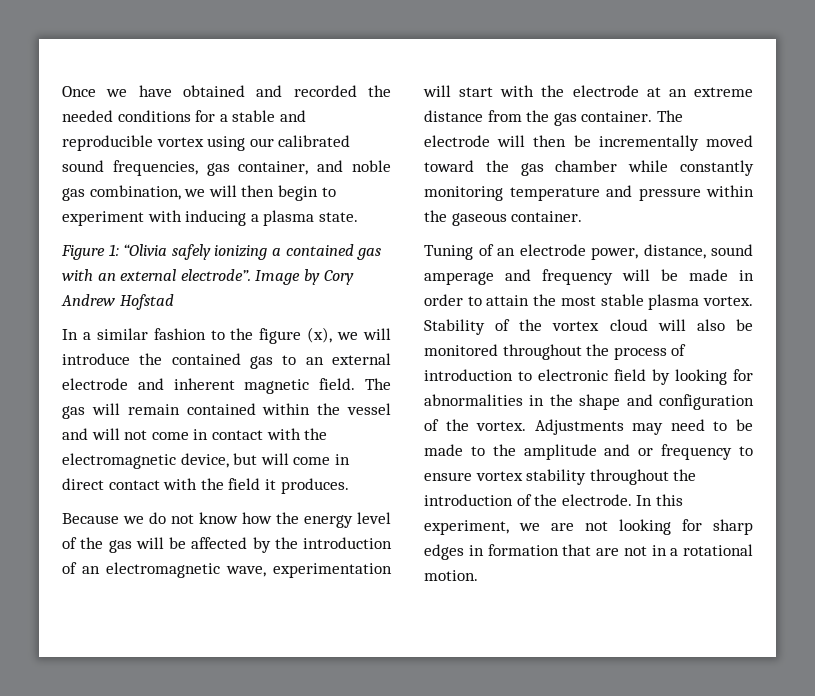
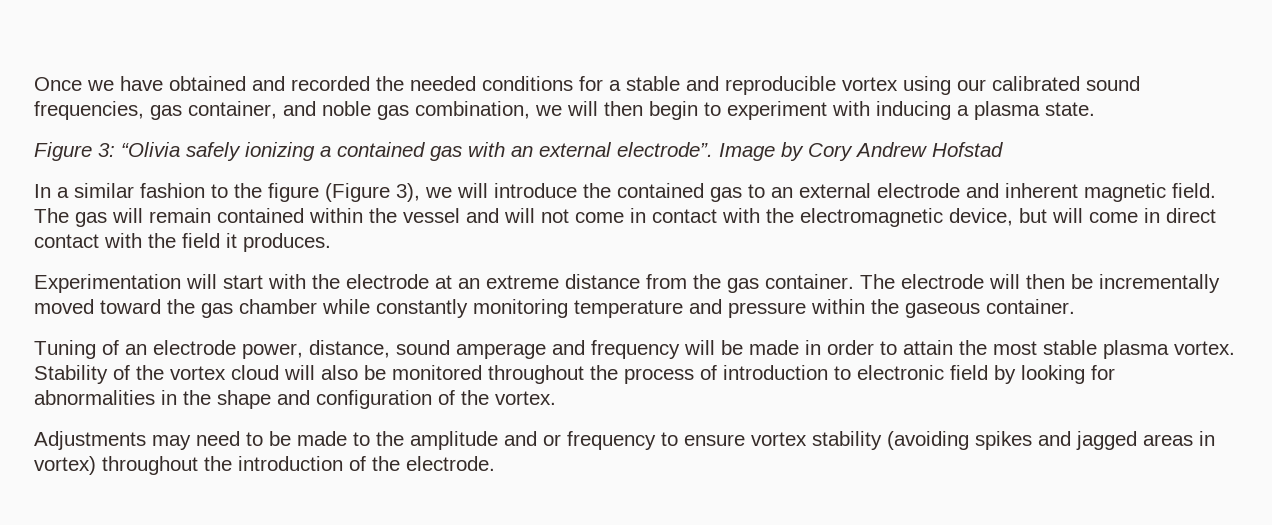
[108,244,119,256] 1: -> [98,143,115,157] 3:
[307,327,333,343] (x), -> [325,183,420,202] (Figure 3),
[62,512,391,528] [62,537,392,553] [62,562,392,578] Because we do not know how the energy level of the gas will be affected by the introduction of an electromagnetic wave, experimentation -> [34,274,181,293] Experimentation
(527, 426) none -> (556, 398) //
(587, 477) none -> [887,431,1215,450] [34,456,96,475] (avoiding spikes and jagged areas in vortex)
[636,494,683,506] [424,519,753,535] [424,544,753,560] [424,570,478,581] In this experiment, we are not looking for sharp edges in formation that are not in a rotational motion. -> (495, 463) none

